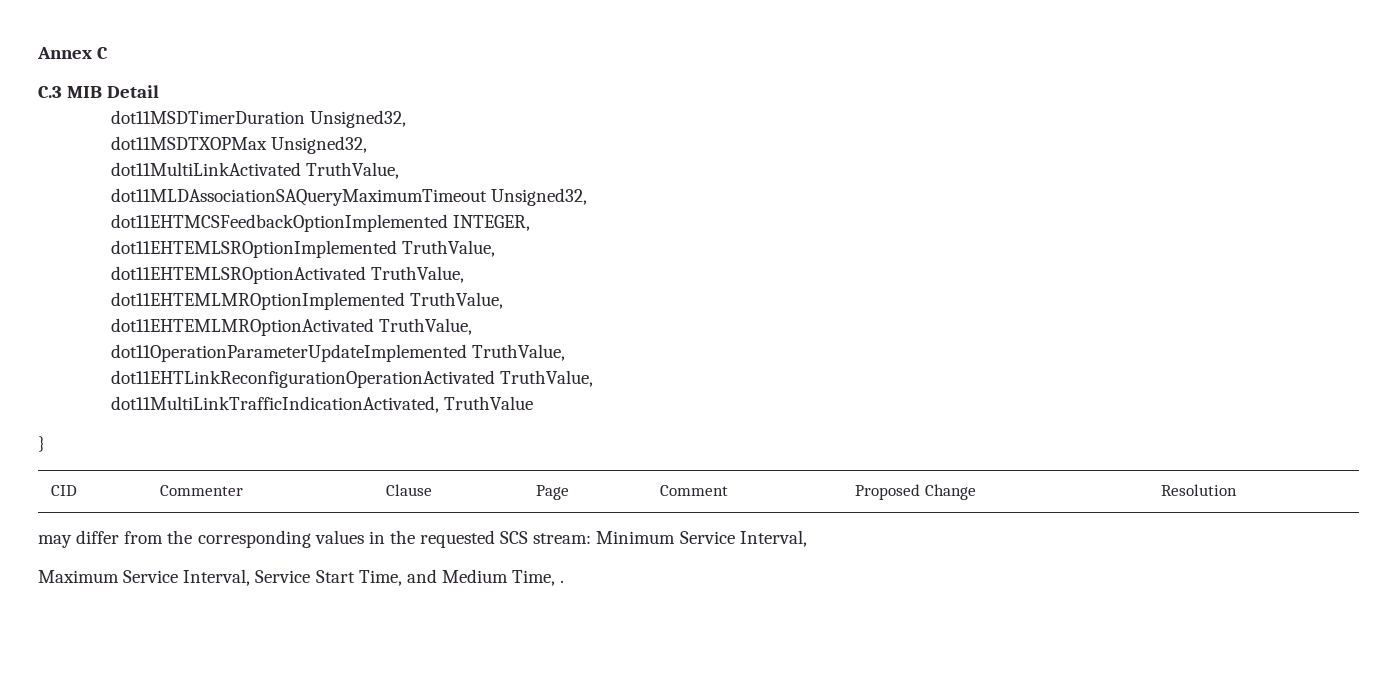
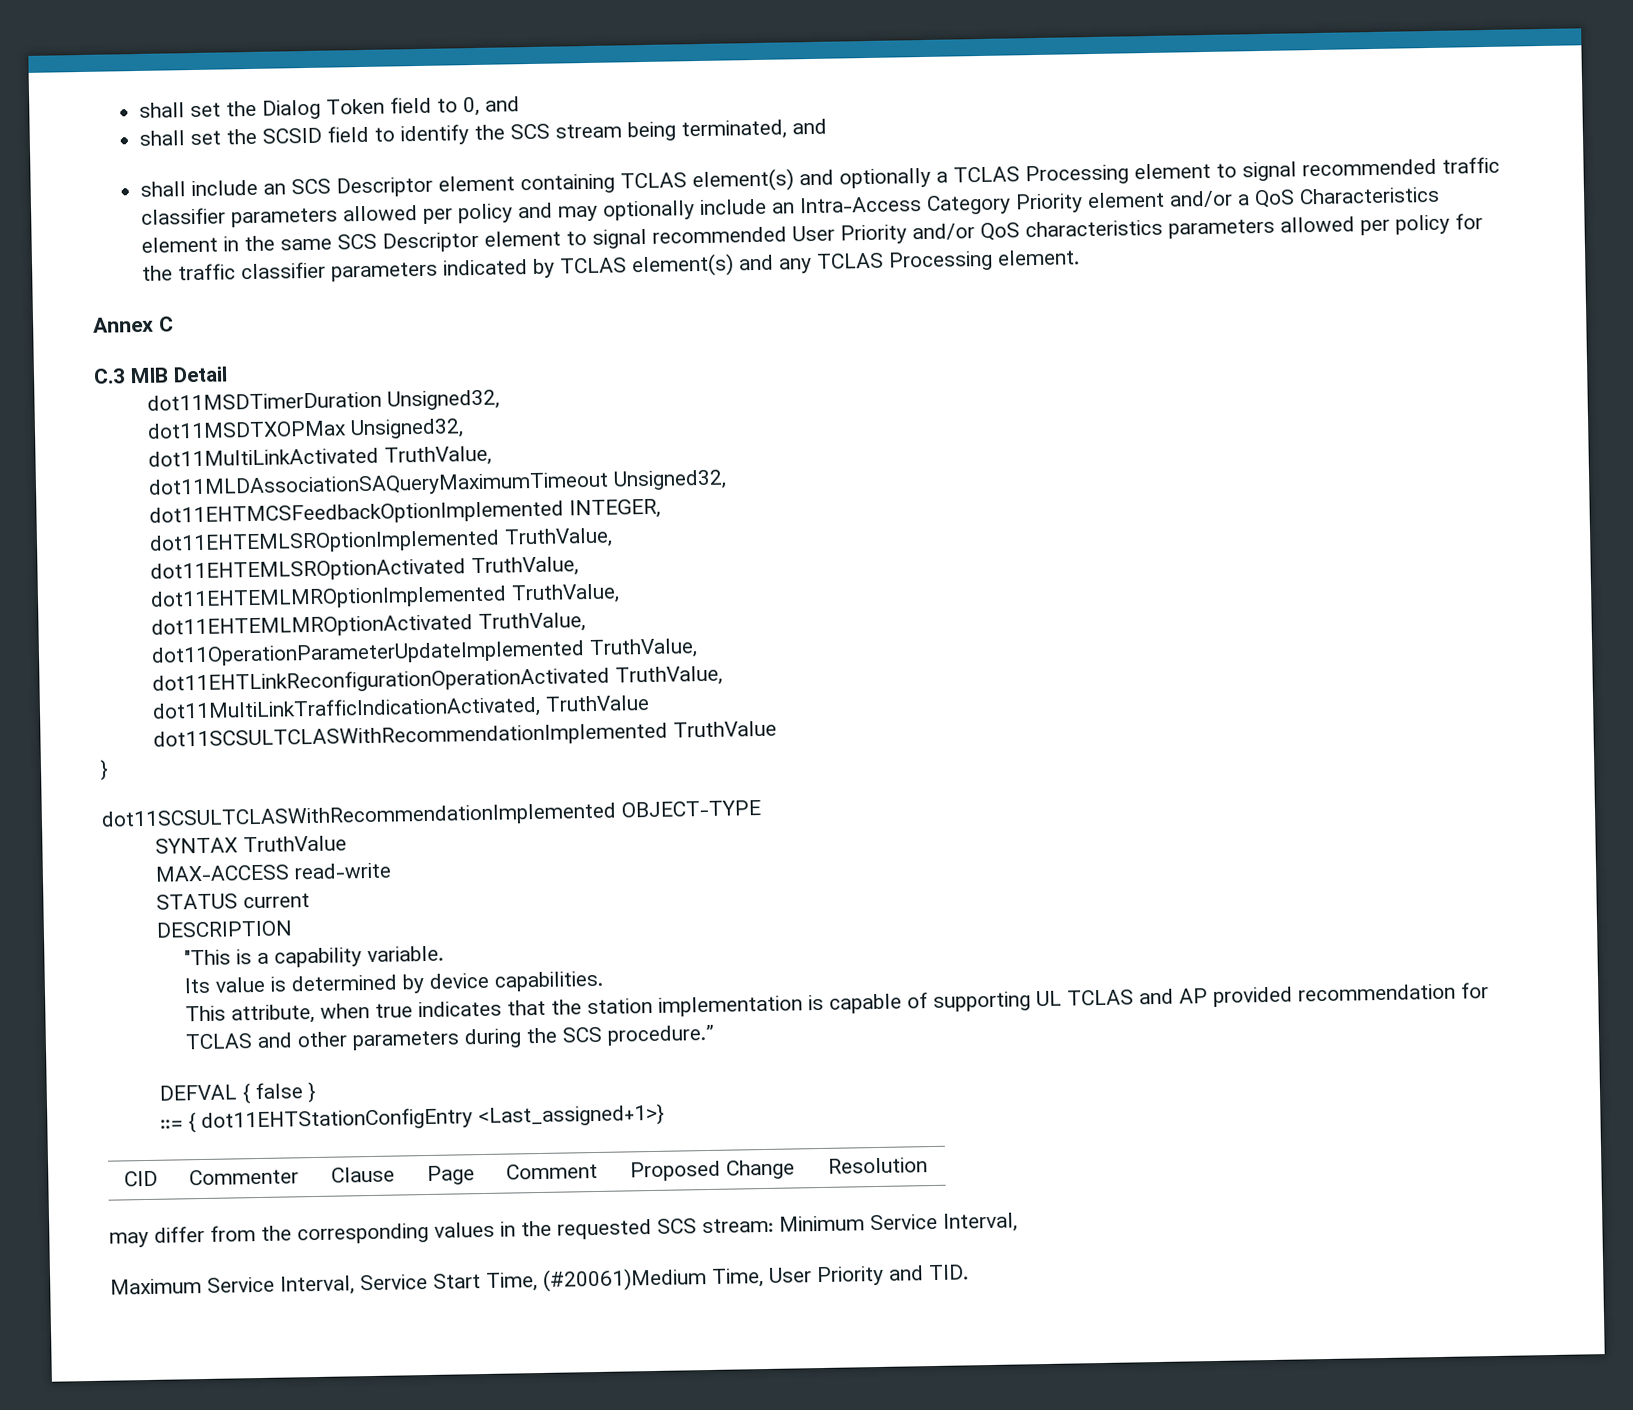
(37, 53) none -> [138,96,520,120] [138,118,827,146] [139,156,1500,198] [140,186,1440,228] [140,213,1483,253] [141,249,1080,282] shall set the Dialog Token field to 0, and // shall set the SCSID field to identify the SCS stream being terminated, and // shall include an SCS Descriptor element containing TCLAS element(s) and optionally a TCLAS Processing element to signal recommended traffic classifier parameters allowed per policy and may optionally include an Intra-Access Category Priority element and/or a QoS Characteristics element in the same SCS Descriptor element to signal recommended User Priority and/or QoS characteristics parameters allowed per policy for the traffic classifier parameters indicated by TCLAS element(s) and any TCLAS Processing element. //
[38,436,45,452] // } -> [153,720,778,751] [99,759,109,781] [101,800,761,831] [155,835,348,854] [155,862,393,882] [156,893,311,910] [156,920,294,938] [184,945,445,968] [184,970,605,994] [185,982,1490,1025] [185,1024,716,1051] [159,1081,318,1105] [160,1103,666,1134] // dot11SCSULTCLASWithRecommendationImplemented TruthValue // } // dot11SCSULTCLASWithRecommendationImplemented OBJECT-TYPE // SYNTAX TruthValue // MAX-ACCESS read-write // STATUS current // DESCRIPTION // "This is a capability variable. // Its value is determined by device capabilities. // This attribute, when true indicates that the station implementation is capable of supporting UL TCLAS and AP provided recommendation for TCLAS and other parameters during the SCS procedure.” // DEFVAL { false } // ::= { dot11EHTStationConfigEntry <Last_assigned+1>}
[406,569,565,586] and Medium Time, . -> [543,1264,969,1292] (#20061)Medium Time, User Priority and TID.

